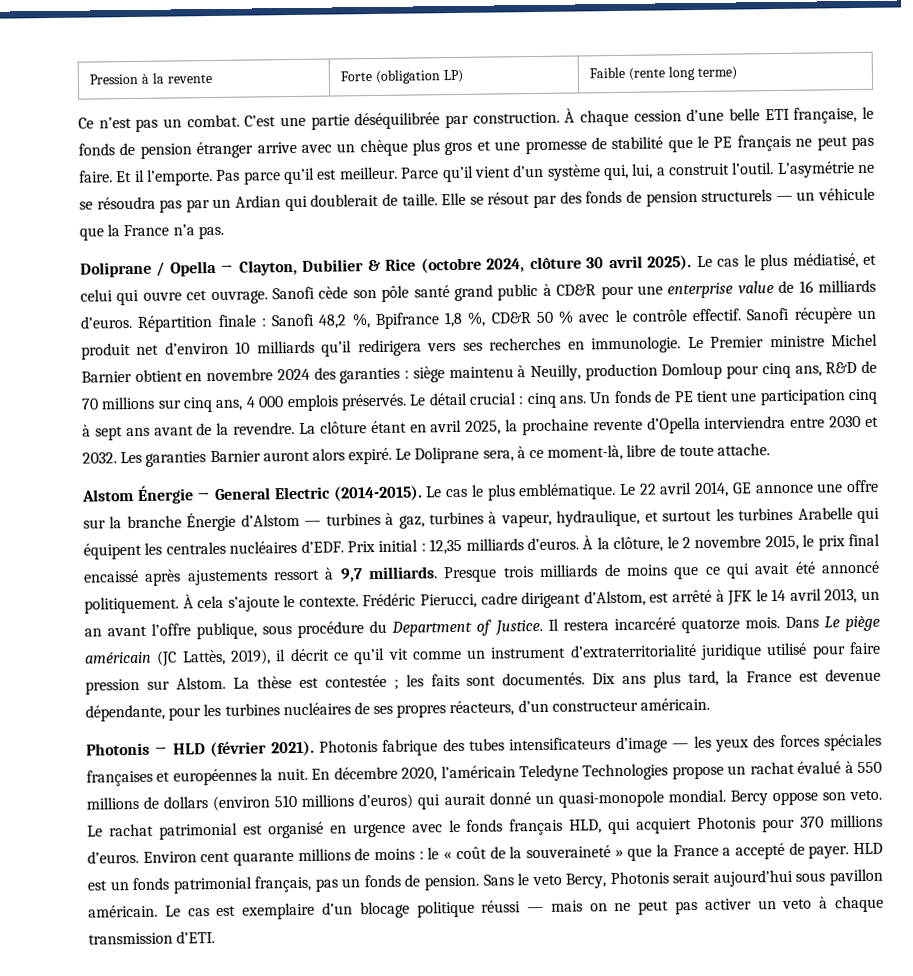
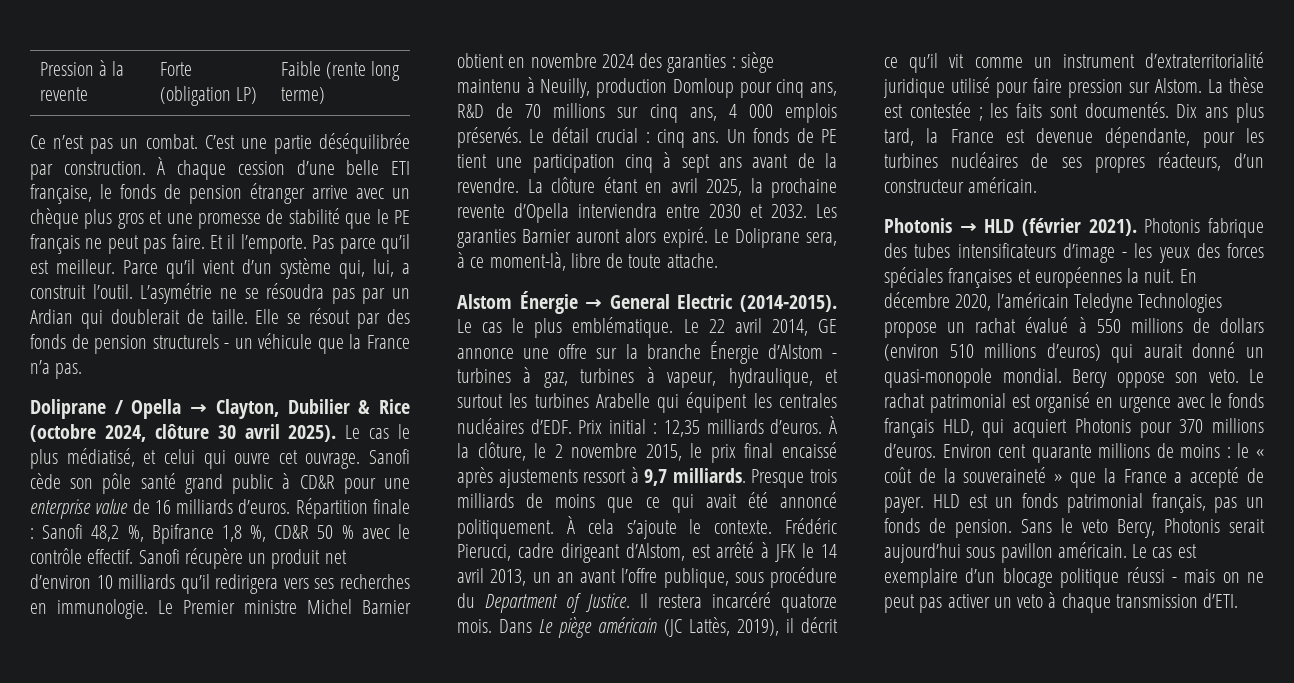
[775,195,793,202] — -> [224,343,230,349] -
[304,520,322,526] — -> [832,353,837,359] -
[672,743,690,749] — -> [1122,252,1127,258] -
[527,906,545,913] — -> [1171,577,1177,583] -

